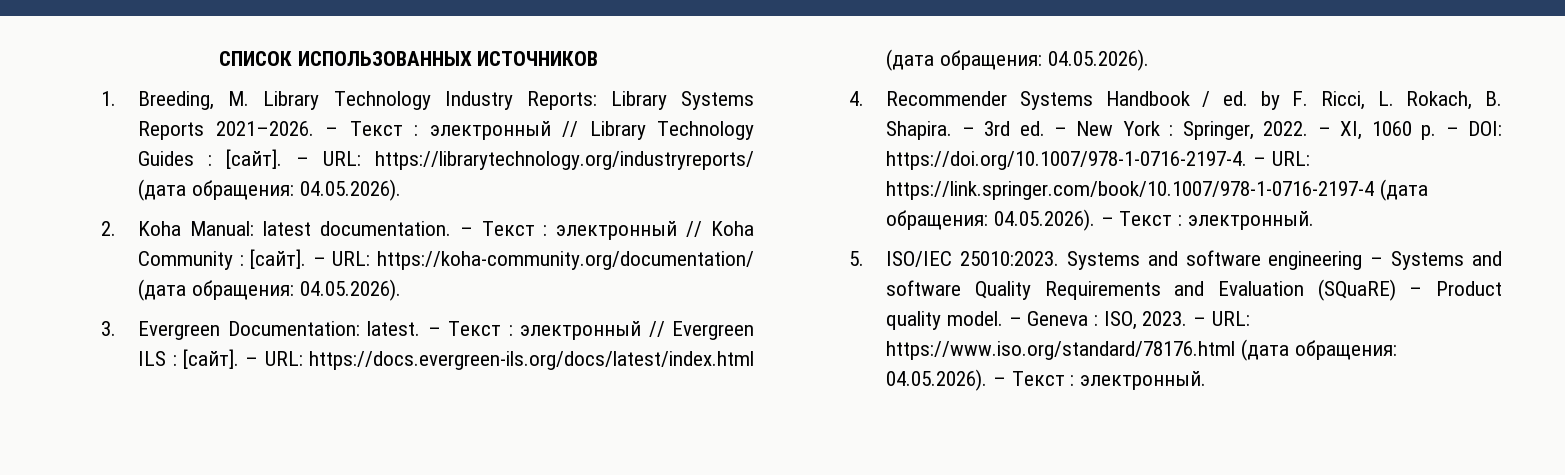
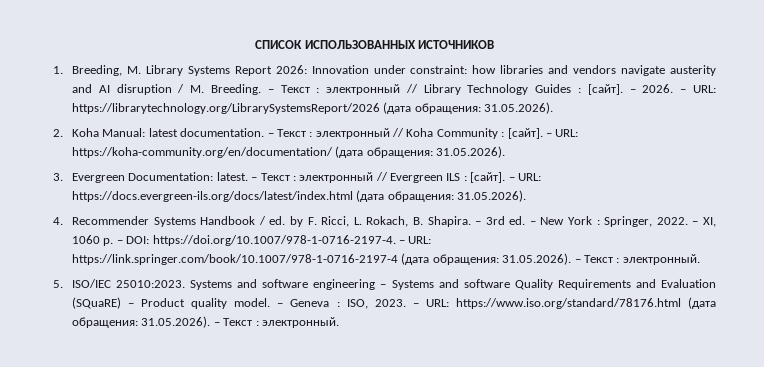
[333,91,754,110] [138,121,314,140] Technology Industry Reports: Library Systems Reports 2021–2026. -> [187,65,716,76] [72,84,261,95] Systems Report 2026: Innovation under constraint: how libraries and vendors navigate austerity and AI disruption / M. Breeding.
[323,151,754,170] [138,179,401,201] URL: https://librarytechnology.org/industryreports/ (дата обращения: 04.05.2026). -> [642,84,716,93] [72,102,554,114] 2026. – URL: https://librarytechnology.org/LibrarySystemsReport/2026 (дата обращения: 31.05.2026).
[377,251,754,270] [138,279,401,301] https://koha-community.org/documentation/ (дата обращения: 04.05.2026). -> [72,146,506,158] https://koha-community.org/en/documentation/ (дата обращения: 31.05.2026).
[1047,49,1149,71] 04.05.2026). -> [457,190,527,202] 31.05.2026).
[993,209,1095,231] 04.05.2026). -> [502,253,572,265] 31.05.2026).
[886,369,988,391] 04.05.2026). -> [141,316,211,328] 31.05.2026).

